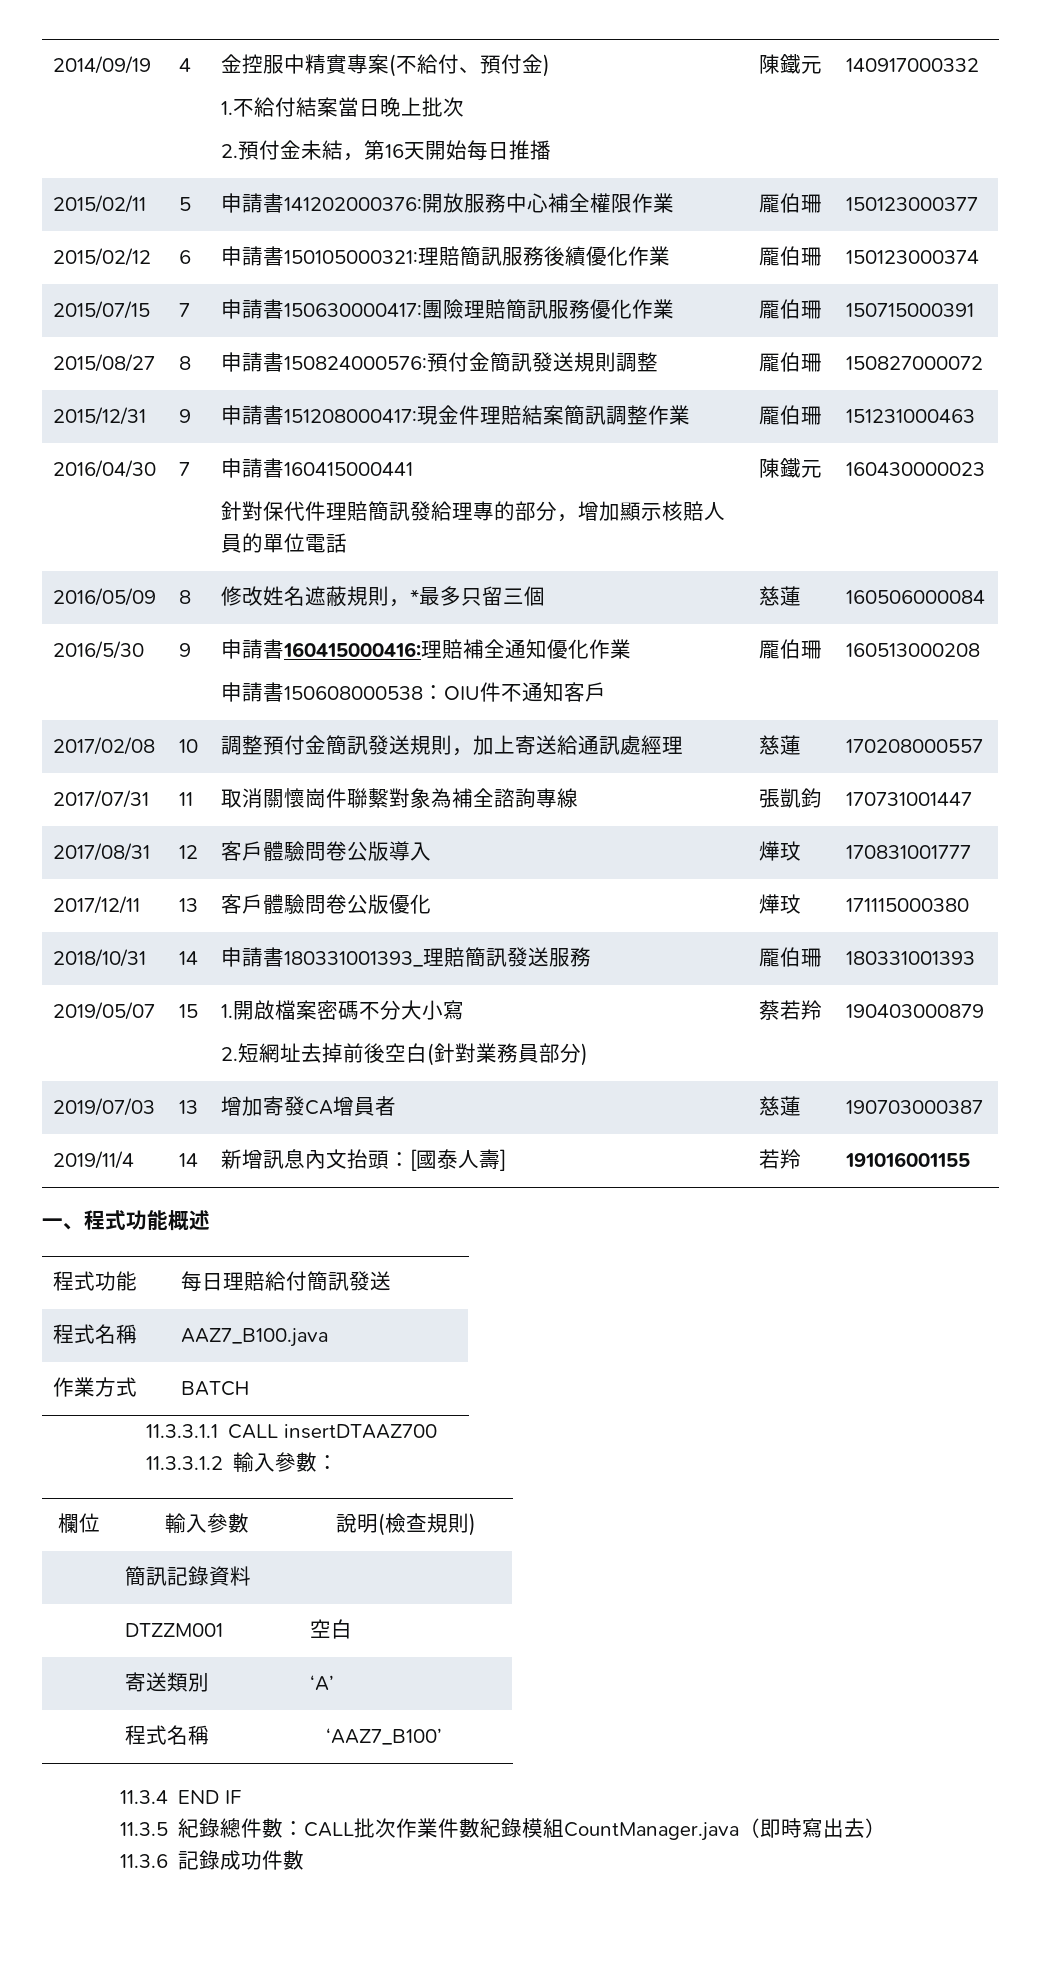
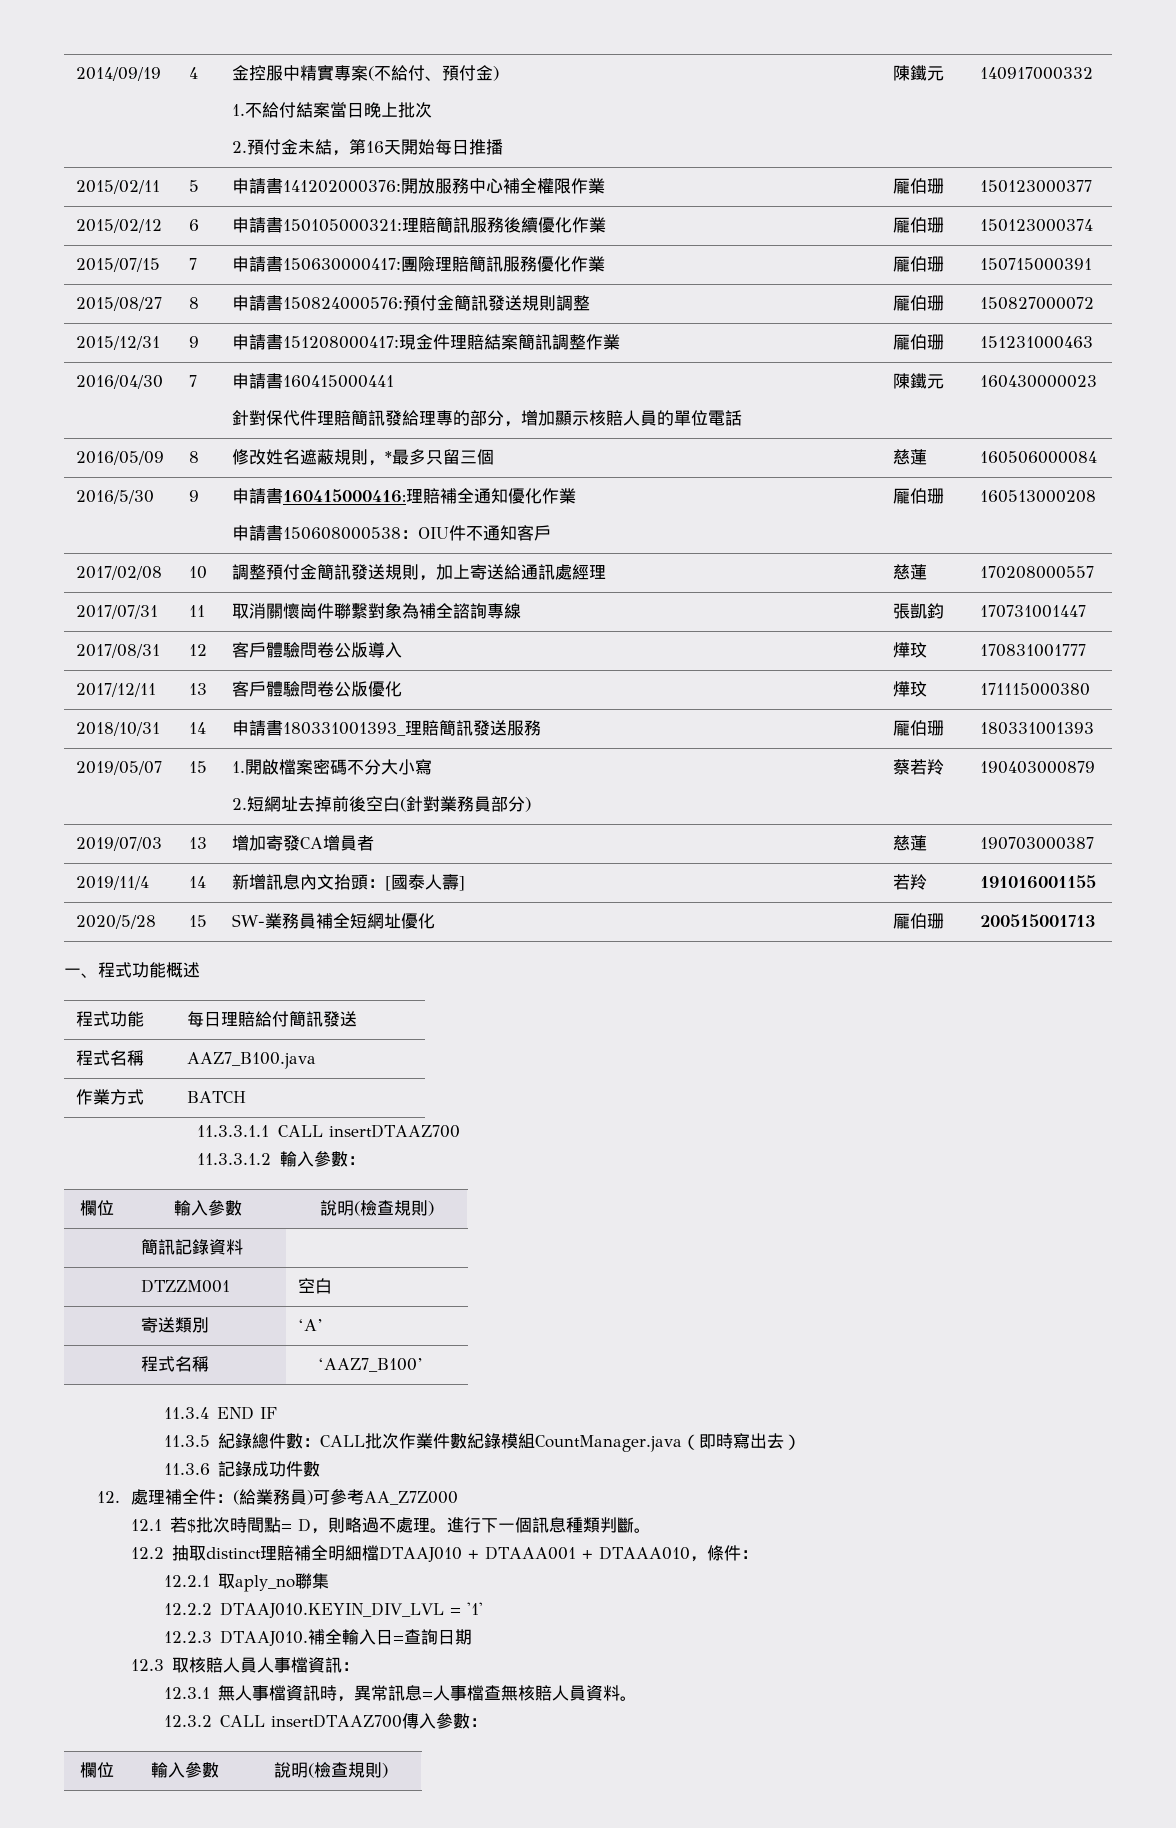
(971, 1159) none -> [76,915,157,929] [189,915,208,927] [232,913,436,929] [893,913,945,929] [980,914,1096,927] // 2020/5/28 | 15 | SW-業務員補全短網址優化 | 龎伯珊 | 200515001713
(305, 1860) none -> [97,1488,458,1505] [130,1517,652,1534] [130,1545,759,1562] [163,1573,330,1592] [163,1602,484,1618] [163,1629,473,1646] [130,1657,360,1673] [163,1685,638,1702] [163,1712,488,1729] [80,1762,114,1778] [151,1761,219,1778] [274,1762,388,1778] // 12.處理補全件：(給業務員)可參考AA_Z7Z000 // 12.1若$批次時間點= D，則略過不處理。進行下一個訊息種類判斷。 // 12.2抽取distinct理賠補全明細檔DTAAJ010 + DTAAA001 + DTAAA010，條件： // 12.2.1取aply_no聯集 // 12.2.2 DTAAJ010.KEYIN_DIV_LVL = '1' // 12.2.3 DTAAJ010.補全輸入日=查詢日期 // 12.3取核賠人員人事檔資訊： // 12.3.1無人事檔資訊時，異常訊息=人事檔查無核賠人員資料。 // 12.3.2 CALL insertDTAAZ700傳入參數： // 欄位 | 輸入參數 | 說明(檢查規則)

